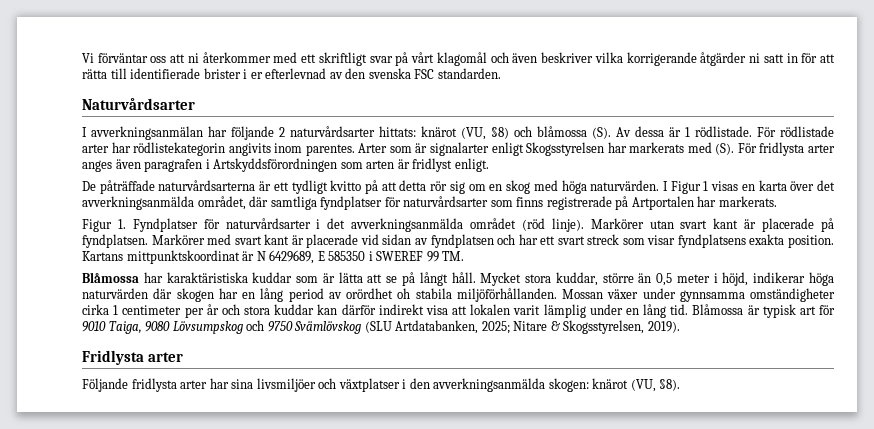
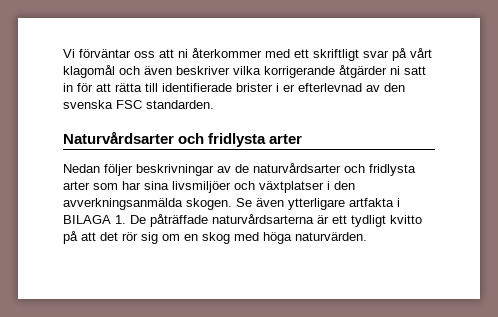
[82,126,834,140] [82,142,835,156] [82,158,489,172] // I avverkningsanmälan har följande 2 naturvårdsarter hittats: knärot (VU, §8) och blåmossa (S). Av dessa är 1 rödlistade. För rödlistade arter har rödlistekategorin angivits inom parentes. Arter som är signalarter enligt Skogsstyrelsen har markerats med (S). För fridlysta arter anges även paragrafen i Artskyddsförordningen som arten är fridlyst enligt. // -> [178,133,303,147] [63,163,416,176] [63,181,355,193] [63,198,400,210] [63,215,126,224] och fridlysta arter // Nedan följer beskrivningar av de naturvårdsarter och fridlysta arter som har sina livsmiljöer och växtplatser i den avverkningsanmälda skogen. Se även ytterligare artfakta i BILAGA 1.
[399,180,427,191] detta -> [100,232,118,241] det
[662,180,836,194] [82,196,777,210] [82,218,834,232] [82,234,834,248] [82,250,465,264] [82,272,834,286] [82,288,835,302] [82,304,835,318] [82,320,680,334] [82,350,184,365] [82,378,681,392] I Figur 1 visas en karta över det avverkningsanmälda området, där samtliga fyndplatser för naturvårdsarter som finns registrerade på Artportalen har markerats. // Figur 1. Fyndplatser för naturvårdsarter i det avverkningsanmälda området (röd linje). Markörer utan svart kant är placerade på fyndplatsen. Markörer med svart kant är placerade vid sidan av fyndplatsen och har ett svart streck som visar fyndplatsens exakta position. Kartans mittpunktskoordinat är N 6429689, E 585350 i SWEREF 99 TM. // Blåmossa har karaktäristiska kuddar som är lätta att se på långt håll. Mycket stora kuddar, större än 0,5 meter i höjd, indikerar höga naturvärden där skogen har en lång period av orördhet oh stabila miljöförhållanden. Mossan växer under gynnsamma omständigheter cirka 1 centimeter per år och stora kuddar kan därför indirekt visa att lokalen varit lämplig under en lång tid. Blåmossa är typisk art för 9010 Taiga, 9080 Lövsumpskog och 9750 Svämlövskog (SLU Artdatabanken, 2025; Nitare & Skogsstyrelsen, 2019). // Fridlysta arter // Följande fridlysta arter har sina livsmiljöer och växtplatser i den avverkningsanmälda skogen: knärot (VU, §8). -> (367, 236) none

